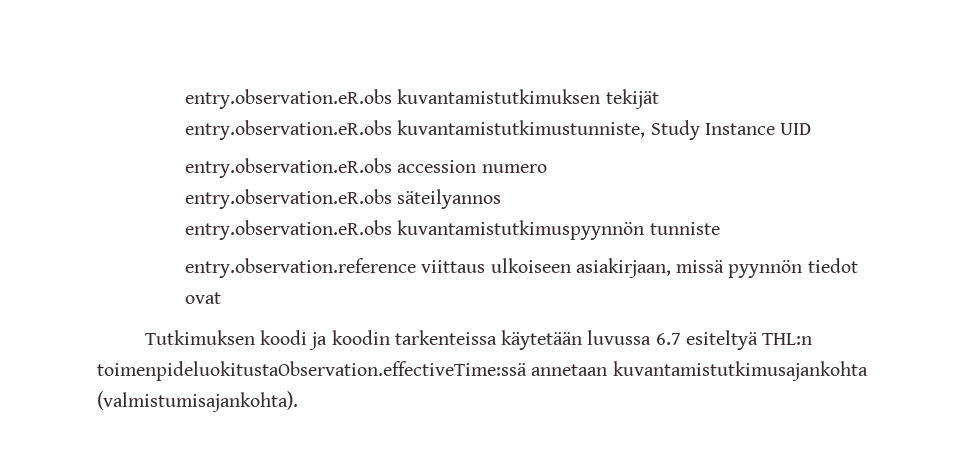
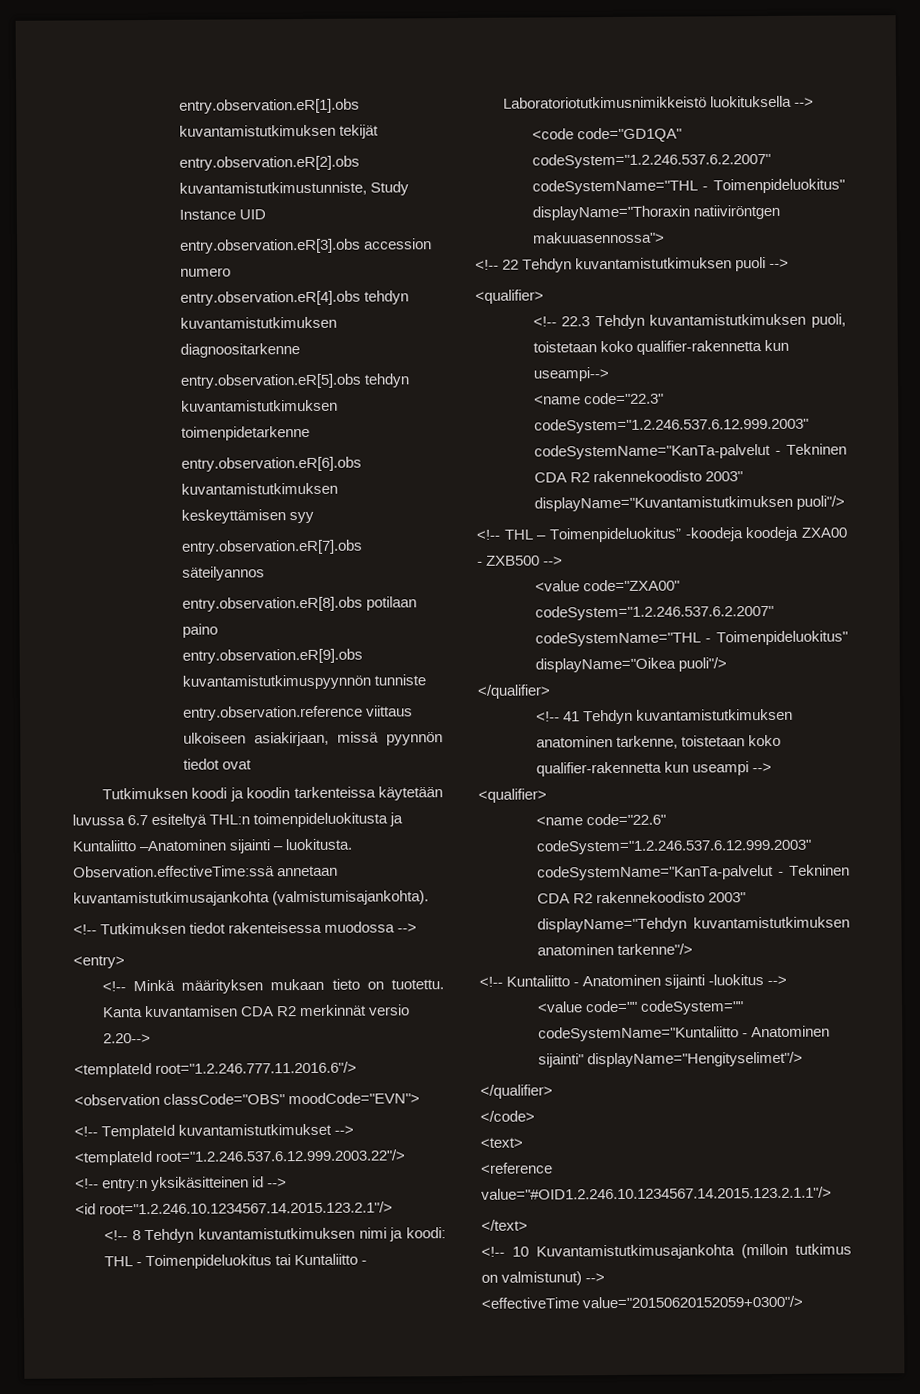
[185,89,393,109] entry.observation.eR.obs -> [179,98,360,114] entry.observation.eR[1].obs
[185,120,393,140] entry.observation.eR.obs -> [179,155,360,171] entry.observation.eR[2].obs
[185,158,393,178] entry.observation.eR.obs -> [180,238,361,254] entry.observation.eR[3].obs
[185,189,502,209] [185,220,393,240] entry.observation.eR.obs säteilyannos // entry.observation.eR.obs -> [180,290,410,306] [180,316,337,329] [180,343,300,358] [180,373,410,389] [181,399,338,412] [181,425,310,441] [181,456,362,472] [181,482,338,495] [181,509,315,524] [181,539,363,555] [182,566,265,581] [182,596,418,612] [182,623,218,638] [182,648,363,664] entry.observation.eR[4].obs tehdyn kuvantamistutkimuksen diagnoositarkenne // entry.observation.eR[5].obs tehdyn kuvantamistutkimuksen toimenpidetarkenne // entry.observation.eR[6].obs kuvantamistutkimuksen keskeyttämisen syy // entry.observation.eR[7].obs säteilyannos // entry.observation.eR[8].obs potilaan paino // entry.observation.eR[9].obs
[97,361,868,381] [97,391,298,412] toimenpideluokitustaObservation.effectiveTime:ssä annetaan kuvantamistutkimusajankohta (valmistumisajankohta). -> [253,812,404,828] [72,838,353,854] [73,865,339,878] [73,890,430,907] [73,921,418,935] [73,955,125,969] [101,978,444,994] [101,1004,411,1018] [102,1033,151,1044] [74,1061,358,1078] [74,1092,421,1106] [74,1123,355,1140] [74,1149,406,1166] [75,1176,288,1192] [75,1201,394,1215] [103,1227,447,1244] [103,1253,368,1270] [502,95,815,109] [531,127,682,143] [531,152,771,169] [531,178,845,195] [531,204,780,221] [532,231,665,244] [475,257,790,273] [475,289,544,304] [532,313,846,330] [532,339,790,355] [532,367,609,382] [533,392,664,405] [533,417,809,434] [533,443,847,460] [533,470,744,483] [533,495,845,512] [476,526,847,543] [477,555,564,566] [534,579,680,592] [534,604,774,621] [534,630,848,647] [534,657,727,673] [477,684,551,699] [535,708,794,725] [535,734,782,749] [535,761,773,777] [478,788,547,803] [535,813,666,826] [535,838,812,855] [536,864,850,881] [536,891,747,904] [536,916,850,933] [536,943,693,956] [479,974,788,989] [536,1000,744,1015] [537,1025,830,1042] [537,1051,803,1068] [480,1084,553,1099] [480,1110,535,1122] [480,1137,523,1148] [481,1162,553,1174] [481,1186,832,1200] [481,1219,528,1231] [481,1243,852,1260] [481,1271,606,1286] [481,1295,804,1309] toimenpideluokitusta ja Kuntaliitto –Anatominen sijainti – luokitusta. Observation.effectiveTime:ssä annetaan kuvantamistutkimusajankohta (valmistumisajankohta). // <!-- Tutkimuksen tiedot rakenteisessa muodossa --> // <entry> // <!-- Minkä määrityksen mukaan tieto on tuotettu. Kanta kuvantamisen CDA R2 merkinnät versio 2.20--> // <templateId root="1.2.246.777.11.2016.6"/> // <observation classCode="OBS" moodCode="EVN"> // <!-- TemplateId kuvantamistutkimukset --> // <templateId root="1.2.246.537.6.12.999.2003.22"/> // <!-- entry:n yksikäsitteinen id --> // <id root="1.2.246.10.1234567.14.2015.123.2.1"/> // <!-- 8 Tehdyn kuvantamistutkimuksen nimi ja koodi: THL - Toimenpideluokitus tai Kuntaliitto - Laboratoriotutkimusnimikkeistö luokituksella --> // <code code="GD1QA" codeSystem="1.2.246.537.6.2.2007" codeSystemName="THL - Toimenpideluokitus" displayName="Thoraxin natiiviröntgen makuuasennossa"> // <!-- 22 Tehdyn kuvantamistutkimuksen puoli --> // <qualifier> // <!-- 22.3 Tehdyn kuvantamistutkimuksen puoli, toistetaan koko qualifier-rakennetta kun useampi--> // <name code="22.3" codeSystem="1.2.246.537.6.12.999.2003" codeSystemName="KanTa-palvelut - Tekninen CDA R2 rakennekoodisto 2003" displayName="Kuvantamistutkimuksen puoli"/> // <!-- THL – Toimenpideluokitus” -koodeja koodeja ZXA00 - ZXB500 --> // <value code="ZXA00" codeSystem="1.2.246.537.6.2.2007" codeSystemName="THL - Toimenpideluokitus" displayName="Oikea puoli"/> // </qualifier> // <!-- 41 Tehdyn kuvantamistutkimuksen anatominen tarkenne, toistetaan koko qualifier-rakennetta kun useampi --> // <qualifier> // <name code="22.6" codeSystem="1.2.246.537.6.12.999.2003" codeSystemName="KanTa-palvelut - Tekninen CDA R2 rakennekoodisto 2003" displayName="Tehdyn kuvantamistutkimuksen anatominen tarkenne"/> // <!-- Kuntaliitto - Anatominen sijainti -luokitus --> // <value code="" codeSystem="" codeSystemName="Kuntaliitto - Anatominen sijainti" displayName="Hengityselimet"/> // </qualifier> // </code> // <text> // <reference value="#OID1.2.246.10.1234567.14.2015.123.2.1.1"/> // </text> // <!-- 10 Kuvantamistutkimusajankohta (milloin tutkimus on valmistunut) --> // <effectiveTime value="20150620152059+0300"/>

